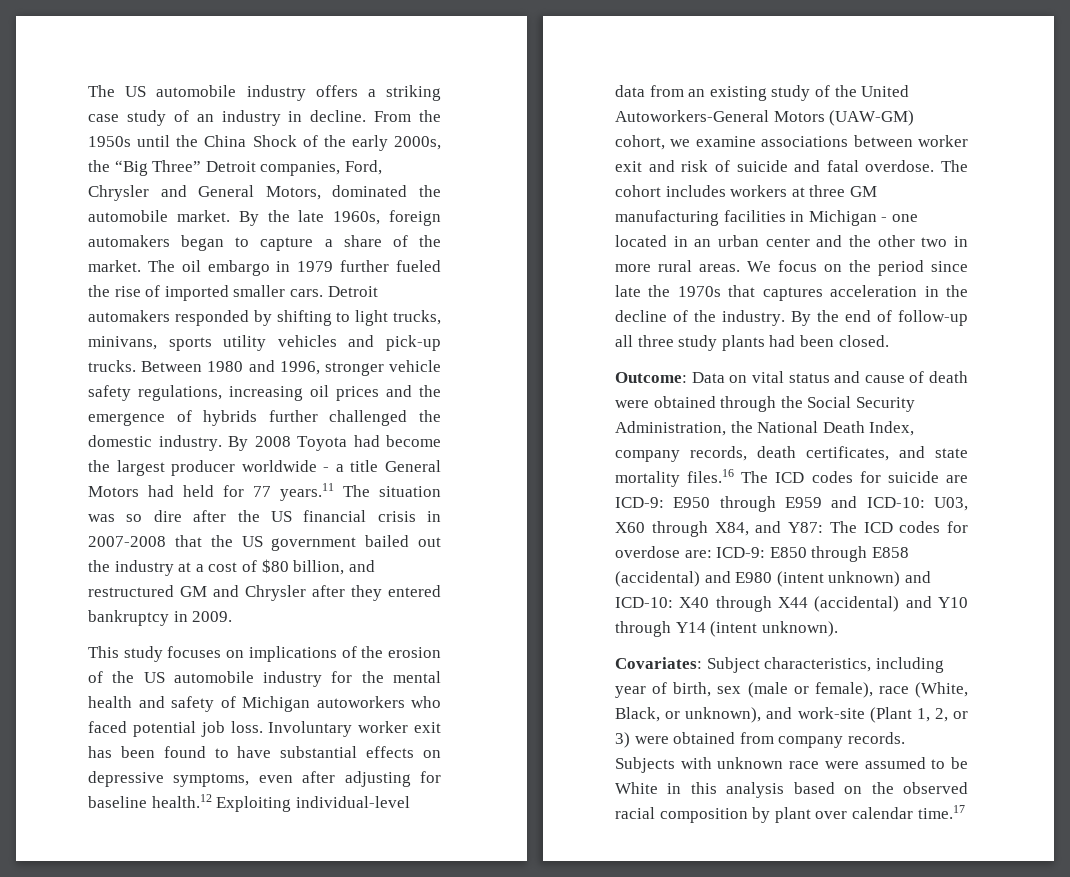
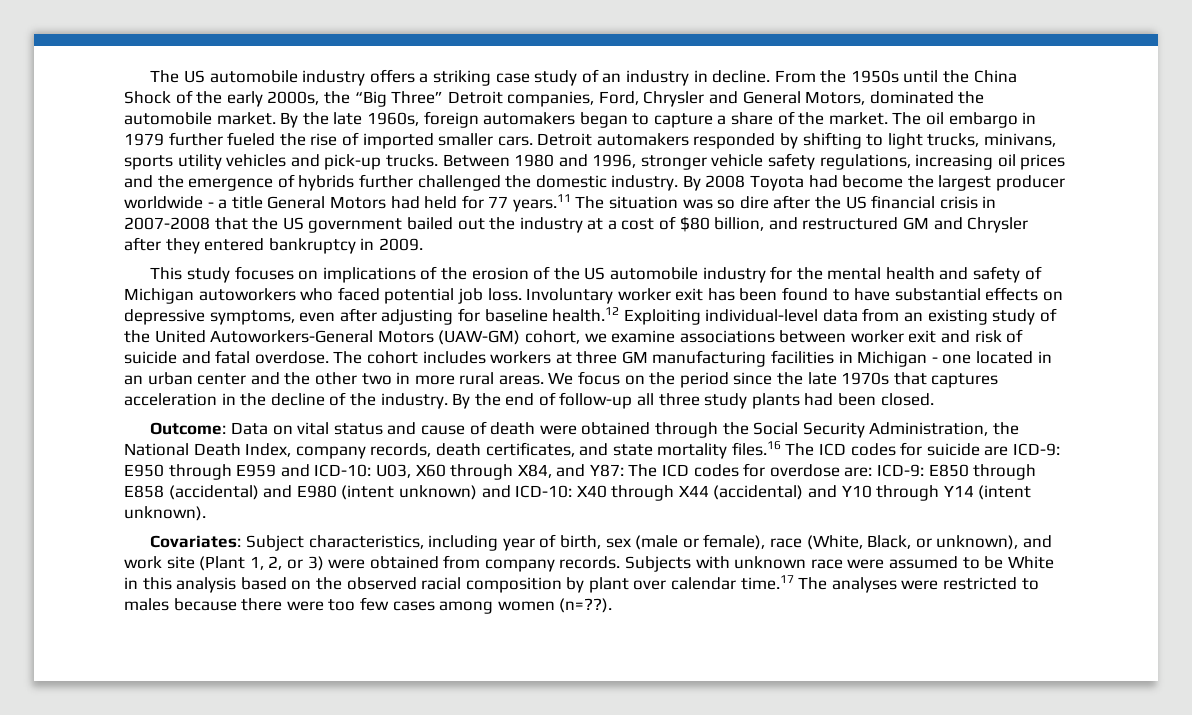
[615,285,671,297] late the -> [777,372,837,385] the late
[797,707,865,719] work-site -> [124,556,195,569] work site
(965, 812) none -> [798,577,1039,593] [124,597,613,614] The analyses were restricted to males because there were too few cases among women (n=??).

